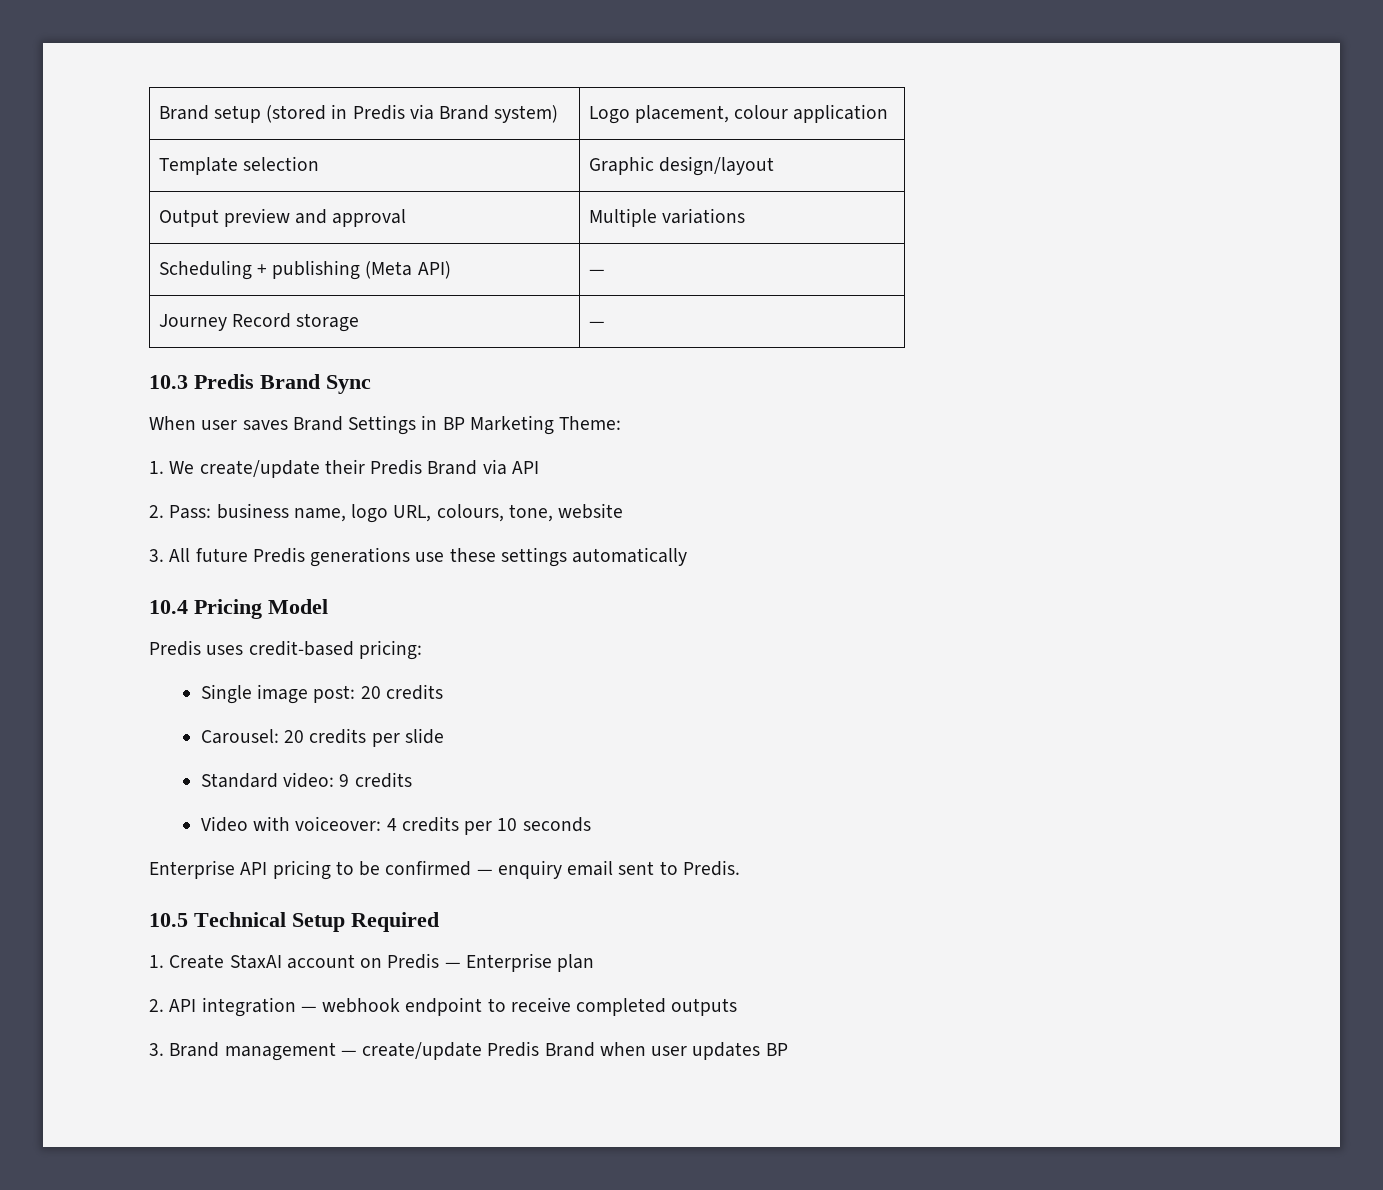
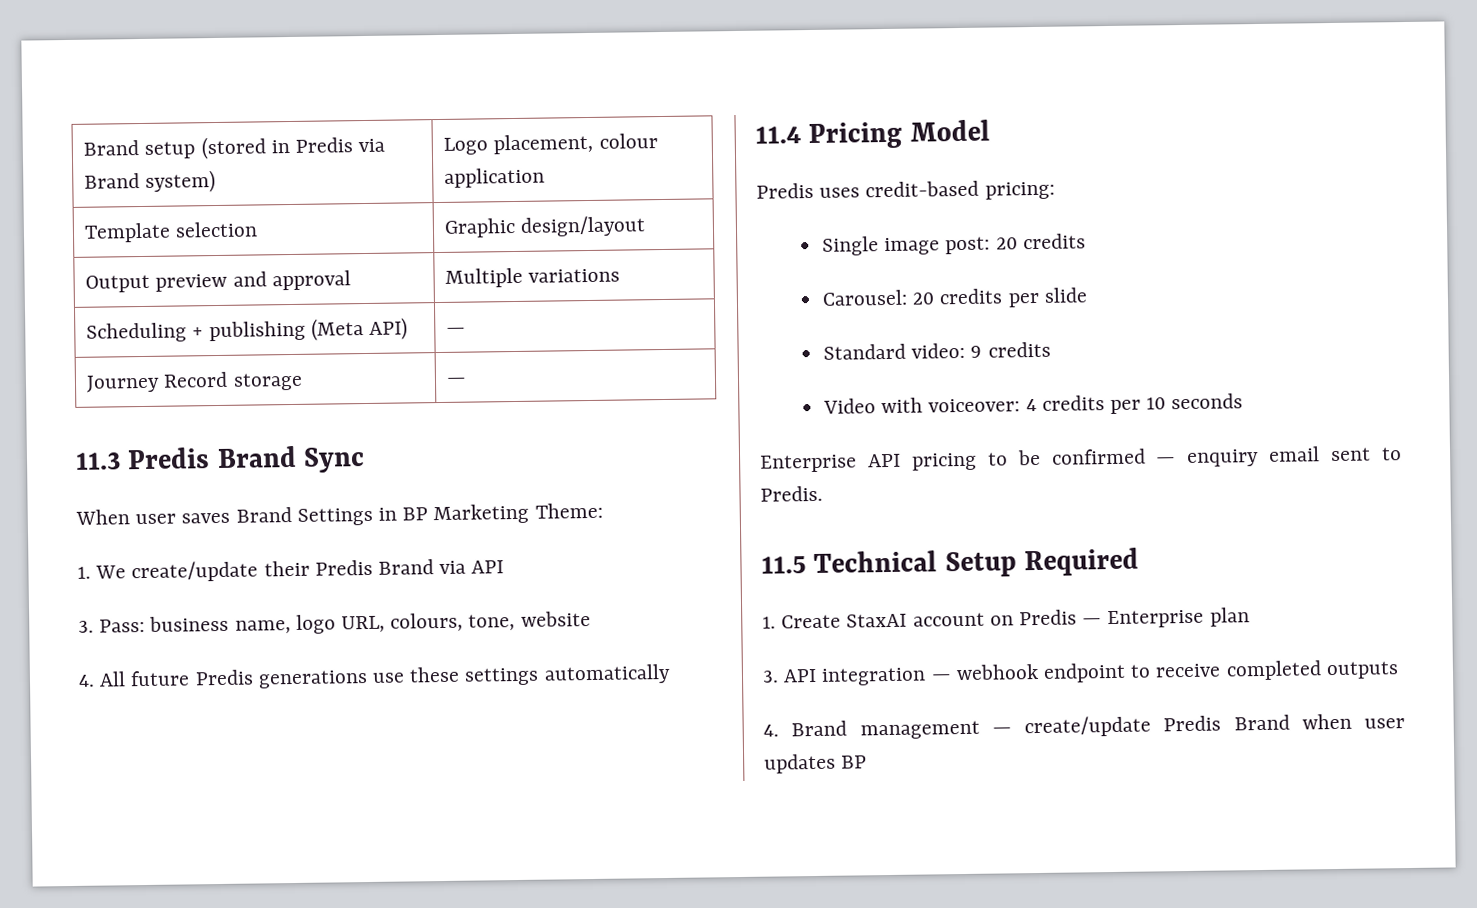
[149,375,188,389] 10.3 -> [75,452,121,470] 11.3
[149,505,164,518] 2. -> [78,620,94,633] 3.
[149,549,164,562] 3. -> [78,674,95,687] 4.
[149,600,188,614] 10.4 -> [755,126,801,144] 11.4
[149,913,188,927] 10.5 -> [761,556,806,574] 11.5
[149,999,164,1012] 2. -> [762,670,779,683] 3.
[149,1043,164,1056] 3. -> [763,724,779,737] 4.

